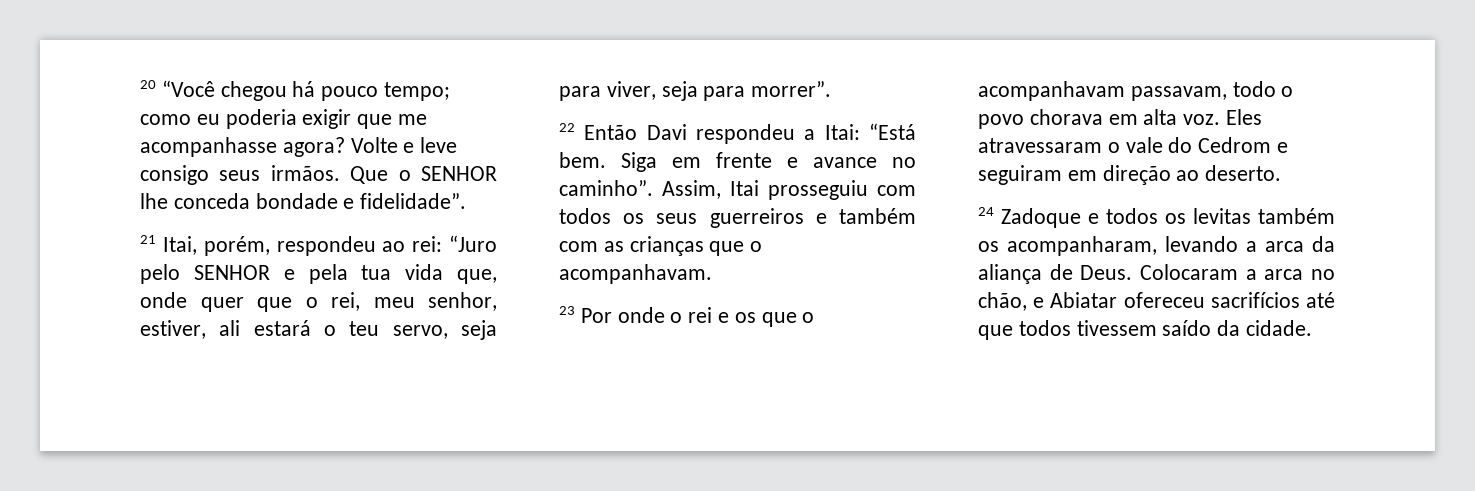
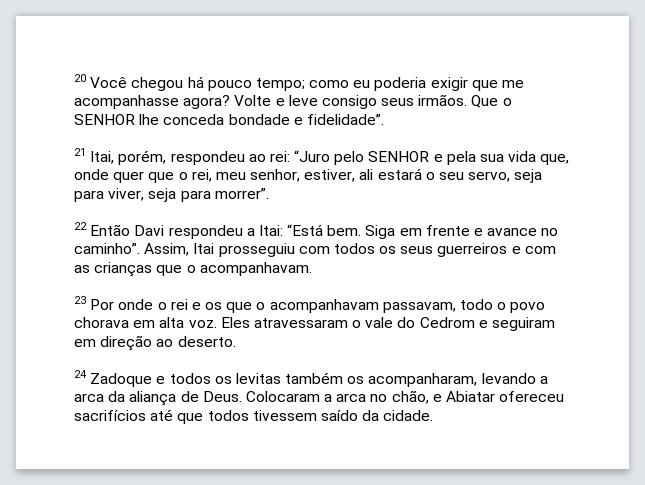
[161,80,215,97] “Você -> [90,77,128,88] Você
[361,265,392,280] tua -> [480,154,505,162] sua
[349,321,380,336] teu -> [439,172,465,180] seu
[839,208,916,224] também -> (521, 250) none

